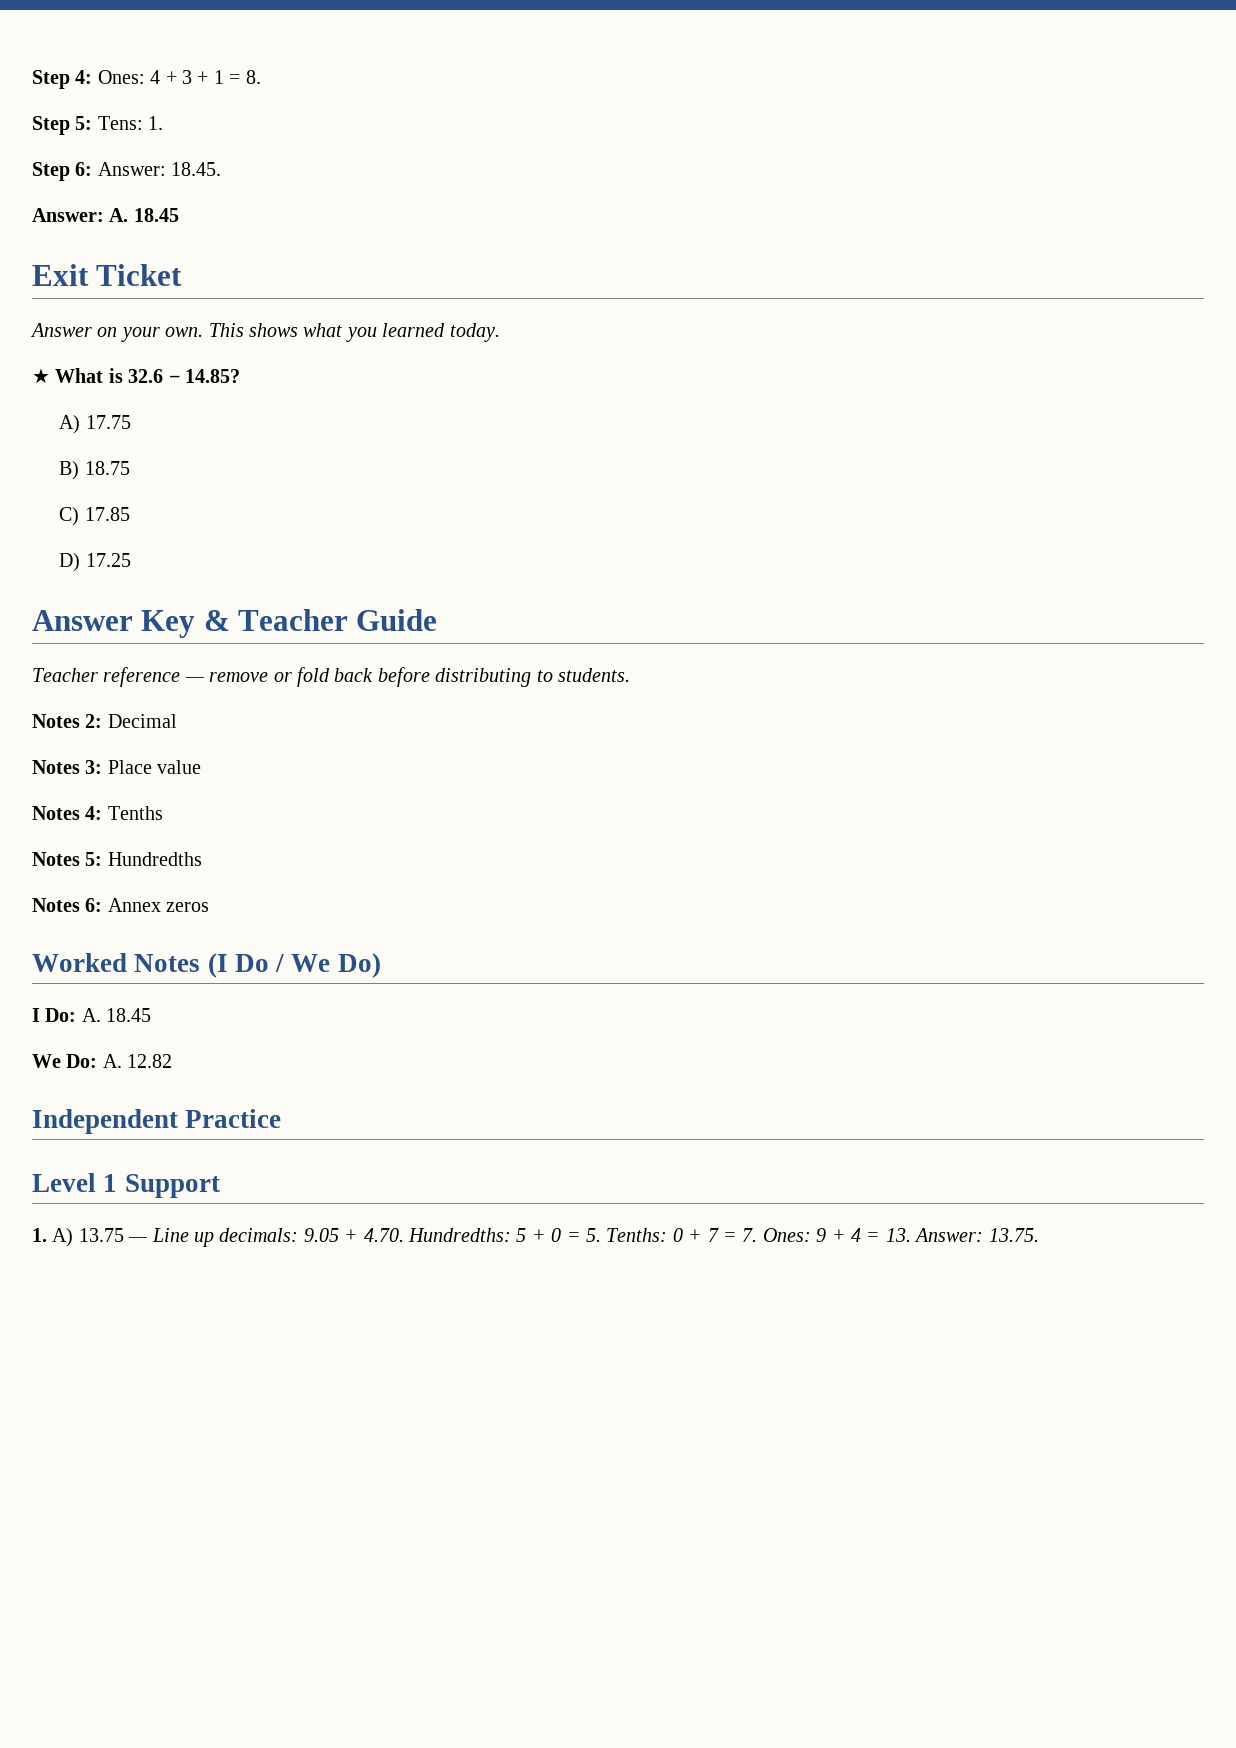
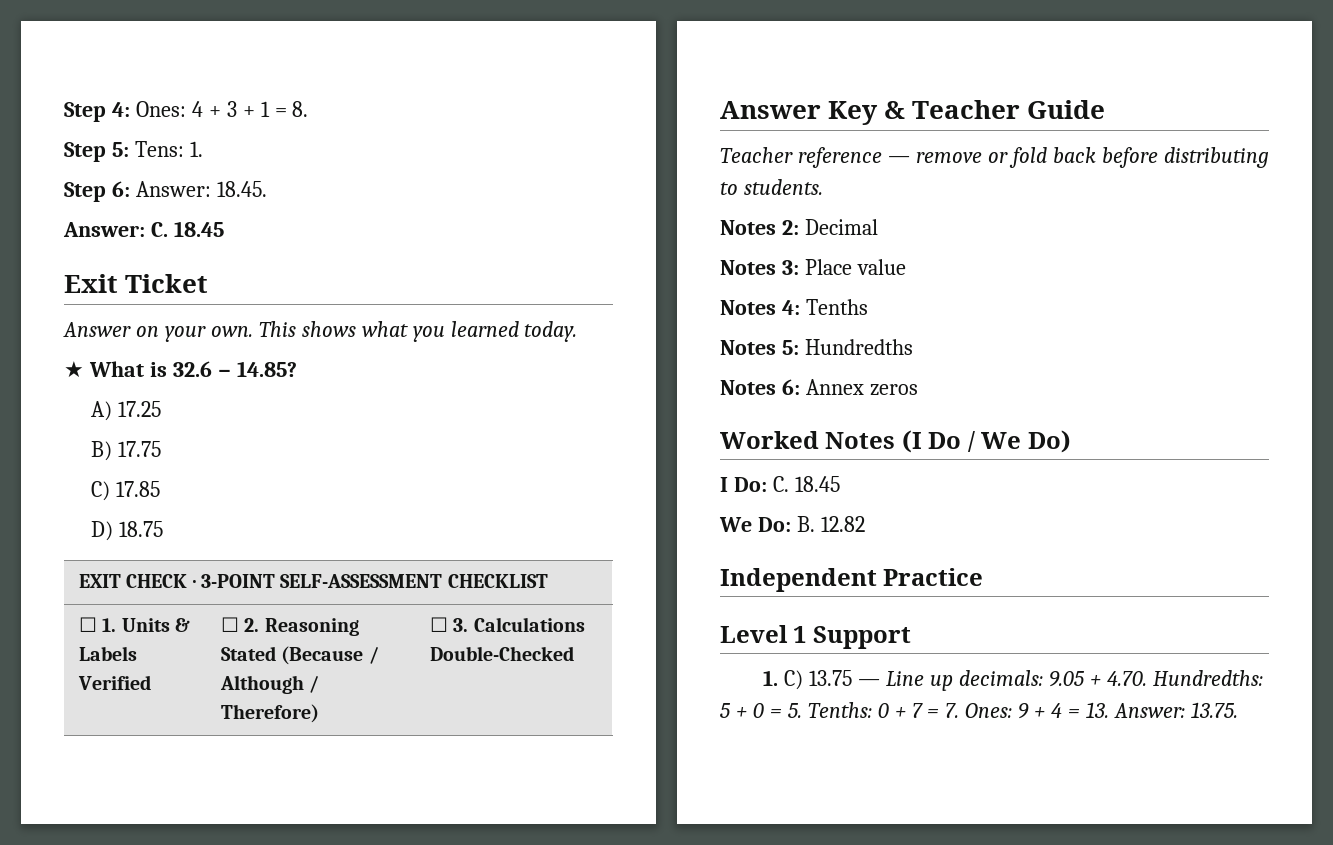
[109,208,129,222] A. -> [150,222,168,237] C.
[85,415,131,429] 17.75 -> [117,401,161,417] 17.25
[84,461,130,475] 18.75 -> [117,441,161,457] 17.75
[85,553,131,567] 17.25 -> [118,521,163,537] [78,574,548,588] [78,617,191,632] [78,646,137,661] [77,675,151,690] [220,617,359,636] [220,646,379,665] [219,675,320,694] [220,704,319,723] [429,617,585,632] [429,646,574,661] 18.75 // EXIT CHECK · 3-POINT SELF-ASSESSMENT CHECKLIST // ☐ 1. Units & Labels Verified | ☐ 2. Reasoning Stated (Because / Although / Therefore) | ☐ 3. Calculations Double-Checked
[81,1008,101,1022] A. -> [772,476,789,492] C.
[102,1054,122,1068] A. -> [796,516,815,532] B.
[52,1228,74,1247] A) -> [784,670,804,690] C)

